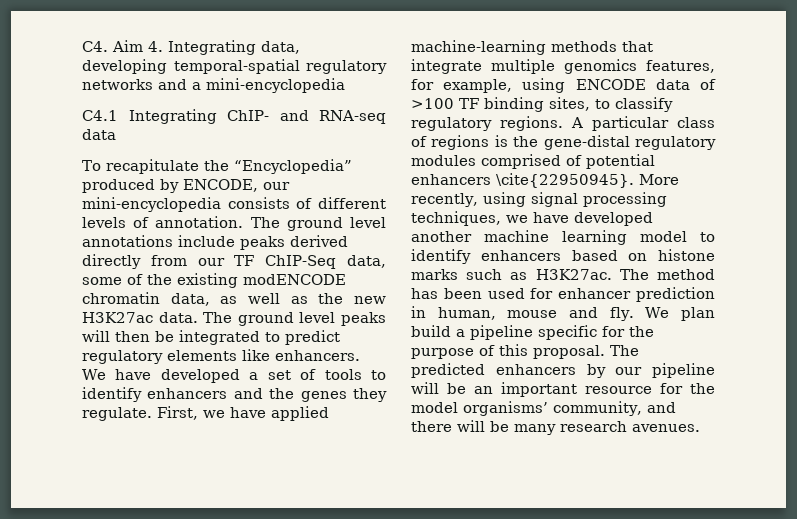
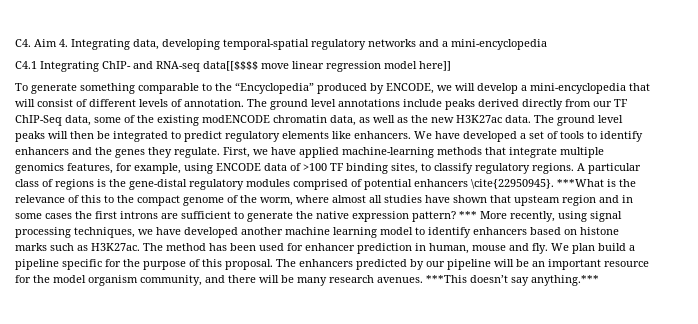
[82,129,116,140] [82,159,199,174] data // To recapitulate -> [203,61,451,72] [15,83,212,94] data[[$$$$ move linear regression model here]] // To generate something comparable to
[263,182,290,190] [82,197,290,212] our mini-encyclopedia consists -> [437,83,650,94] [15,99,73,107] we will develop a mini-encyclopedia that will consist
(634, 180) none -> [557,179,636,187] [15,195,633,206] [15,211,477,222] ***What is the relevance of this to the compact genome of the worm, where almost all studies have shown that upsteam region and in some cases the first introns are sufficient to generate the native expression pattern? ***
[411,363,576,378] predicted enhancers -> [299,259,407,270] enhancers predicted
[463,401,548,416] organisms’ -> [88,275,138,286] organism
(700, 428) none -> [426,275,599,286] ***This doesn’t say anything.***

